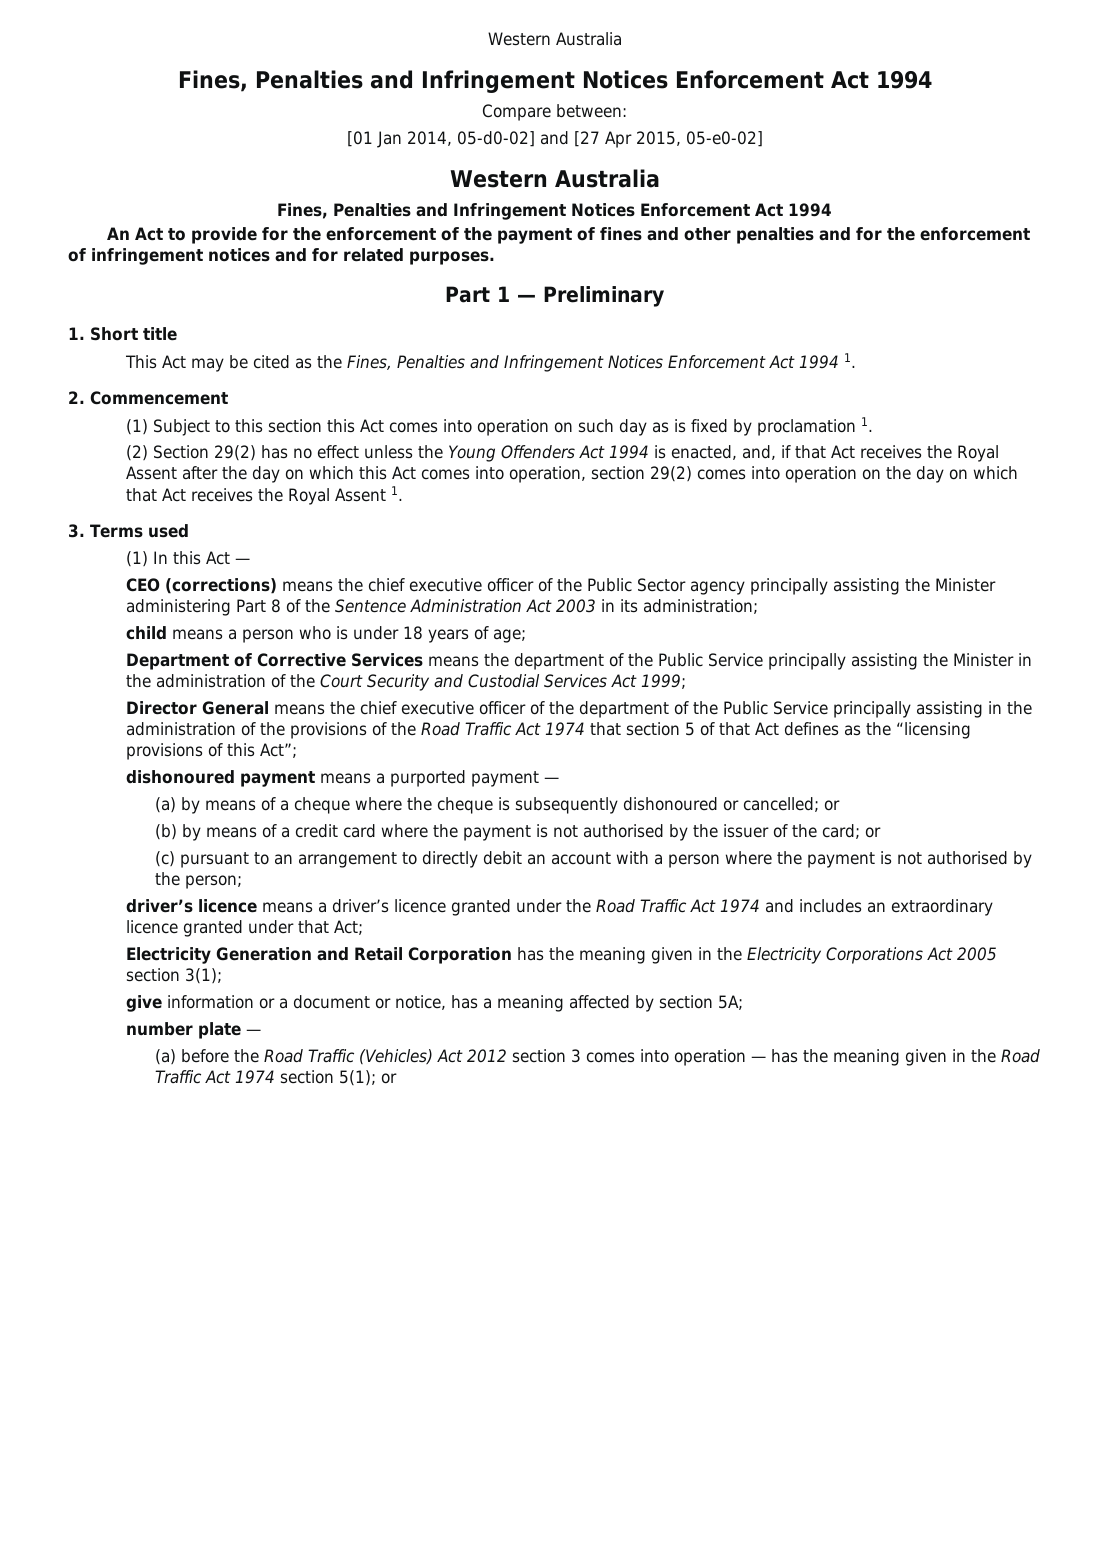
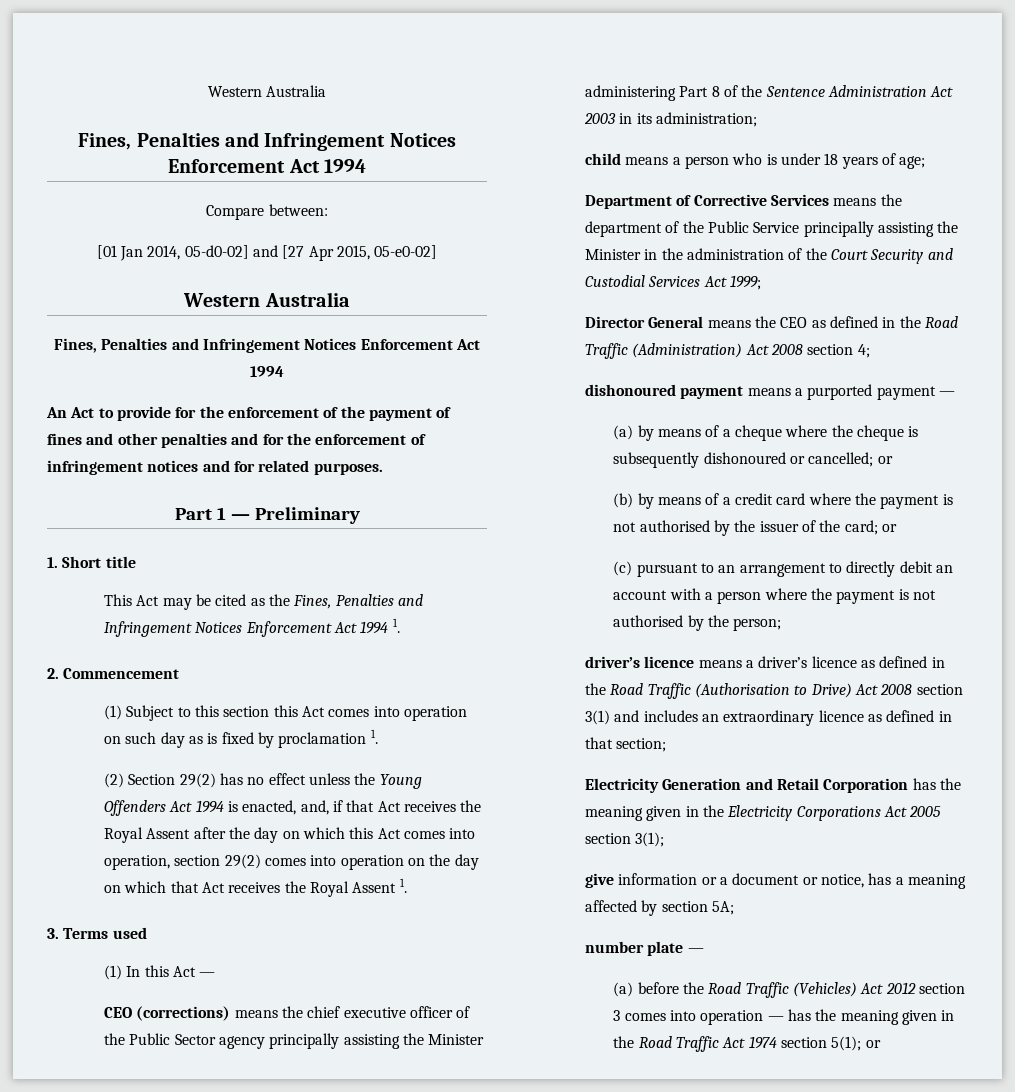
[359,701,1032,718] [125,722,971,739] [125,743,297,760] chief executive officer of the department of the Public Service principally assisting in the administration of the provisions of the Road Traffic Act 1974 that section 5 of that Act defines as the “licensing provisions of this Act”; -> [780,316,958,328] [584,343,870,359] CEO as defined in the Road Traffic (Administration) Act 2008 section 4;
[450,899,760,916] granted under the Road Traffic Act 1974 -> [860,656,945,668] [584,683,963,699] [584,710,610,725] as defined in the Road Traffic (Authorisation to Drive) Act 2008 section 3(1)
[182,920,363,937] granted under that Act; -> [867,710,952,722] [584,737,667,752] as defined in that section;

